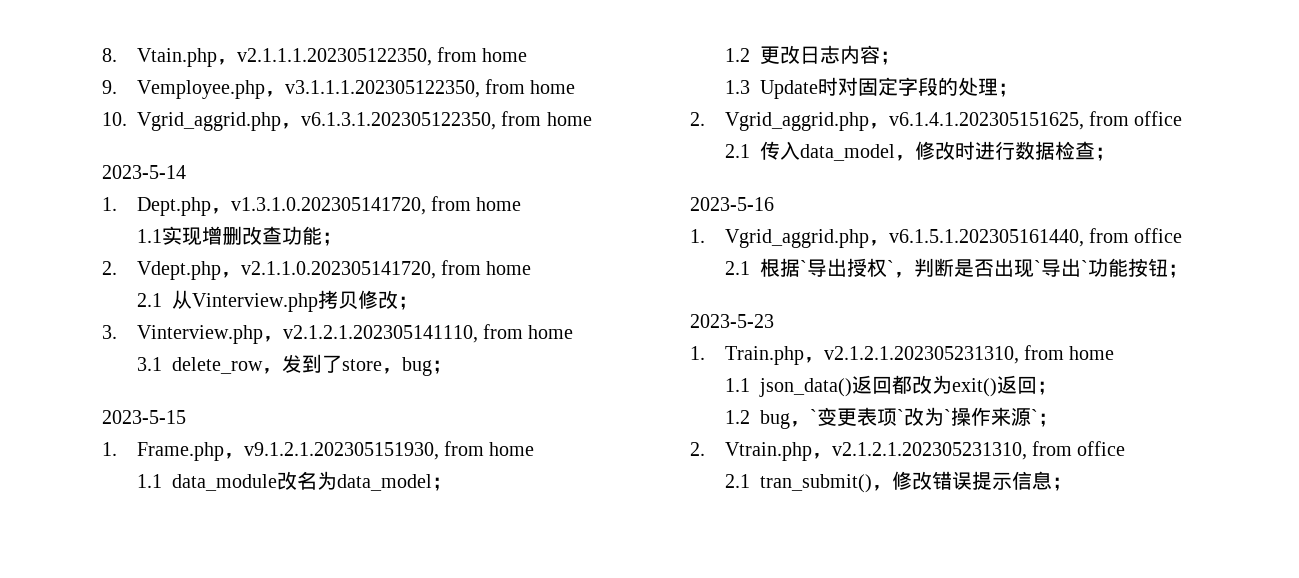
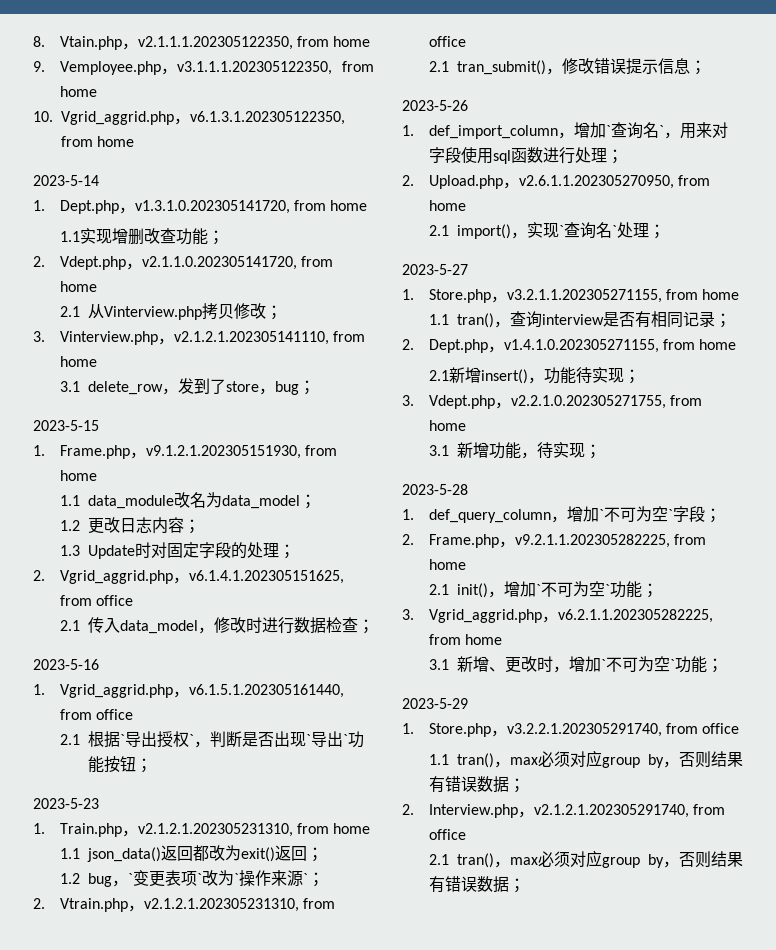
(1072, 484) none -> [402,100,468,111] [402,122,728,139] [428,147,623,164] [402,175,710,189] [428,200,466,211] [428,222,665,239] [402,264,468,275] [402,289,740,303] [428,311,731,328] [402,339,737,353] [428,367,640,384] [402,395,702,409] [428,420,466,431] [428,442,601,459] [402,484,468,495] [402,506,721,523] [402,534,706,548] [428,559,466,570] [428,581,658,598] [402,609,713,623] [428,634,502,645] [428,656,723,673] [402,698,468,709] [402,723,740,737] [428,750,743,768] [428,776,525,793] [402,804,725,818] [428,829,466,840] [428,850,743,868] [428,876,525,893] // 2023-5-26 // 1. def_import_column，增加`查询名`，用来对字段使用sql函数进行处理； // 2. Upload.php，v2.6.1.1.202305270950, from home // 2.1 import()，实现`查询名`处理； // 2023-5-27 // 1. Store.php，v3.2.1.1.202305271155, from home // 1.1 tran()，查询interview是否有相同记录； // 2. Dept.php，v1.4.1.0.202305271155, from home // 2.1新增insert()，功能待实现； // 3. Vdept.php，v2.2.1.0.202305271755, from home // 3.1新增功能，待实现； // 2023-5-28 // 1. def_query_column，增加`不可为空`字段； // 2. Frame.php，v9.2.1.1.202305282225, from home // 2.1 init()，增加`不可为空`功能； // 3. Vgrid_aggrid.php，v6.2.1.1.202305282225, from home // 3.1新增、更改时，增加`不可为空`功能； // 2023-5-29 // 1. Store.php，v3.2.2.1.202305291740, from office // 1.1 tran()，max必须对应group by，否则结果有错误数据； // 2. Interview.php，v2.1.2.1.202305291740, from office // 2.1 tran()，max必须对应group by，否则结果有错误数据；

